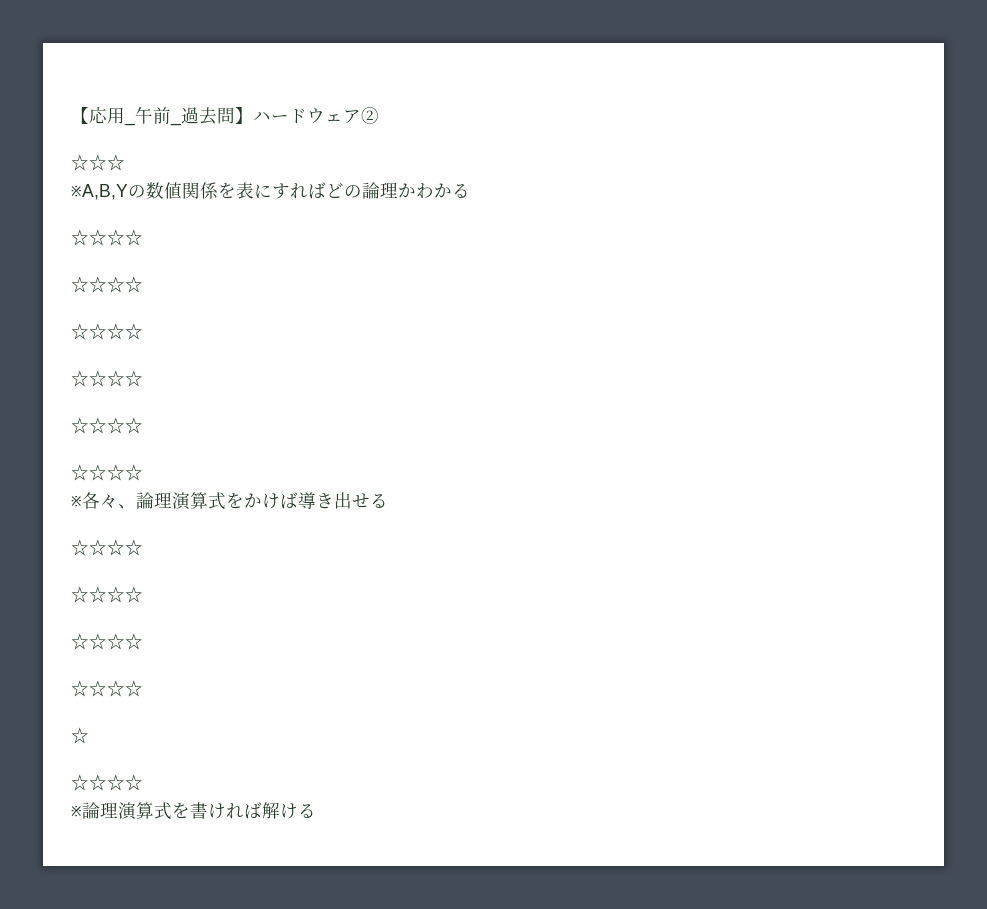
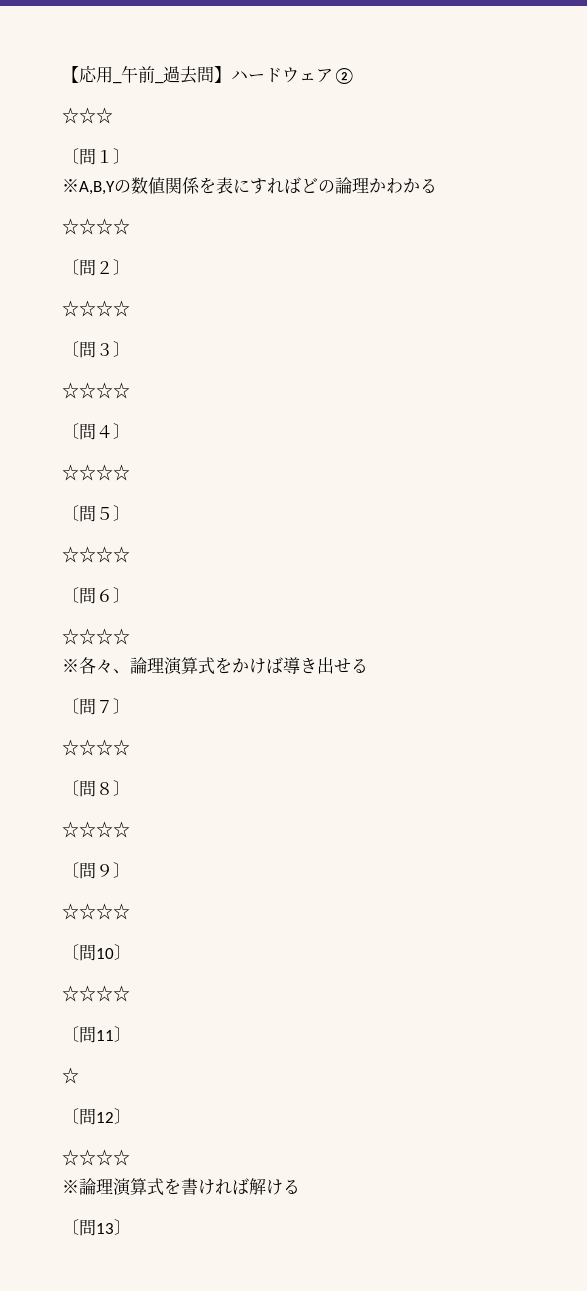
(125, 162) none -> [62,148,130,165] // 〔問１〕
[71,276,143,293] [71,323,143,340] [71,370,143,387] [71,417,143,434] ☆☆☆☆ // ☆☆☆☆ // ☆☆☆☆ // ☆☆☆☆ -> [62,259,130,276] [62,300,130,317] [62,341,130,358] [62,382,130,399] [62,423,130,440] [62,464,130,481] [62,505,130,522] [62,546,130,563] [62,587,130,604] 〔問２〕 // ☆☆☆☆ // 〔問３〕 // ☆☆☆☆ // 〔問４〕 // ☆☆☆☆ // 〔問５〕 // ☆☆☆☆ // 〔問６〕
[71,539,143,556] [71,586,143,603] [71,633,143,650] [71,680,143,697] ☆☆☆☆ // ☆☆☆☆ // ☆☆☆☆ // ☆☆☆☆ -> [62,698,130,715] [62,739,130,756] [62,780,130,797] [62,821,130,838] [62,862,130,879] [62,903,130,920] [62,944,131,961] [62,985,130,1002] [62,1026,131,1043] 〔問７〕 // ☆☆☆☆ // 〔問８〕 // ☆☆☆☆ // 〔問９〕 // ☆☆☆☆ // 〔問10〕 // ☆☆☆☆ // 〔問11〕
(89, 735) none -> [62,1108,131,1125] // 〔問12〕
(316, 810) none -> [62,1219,131,1236] // 〔問13〕

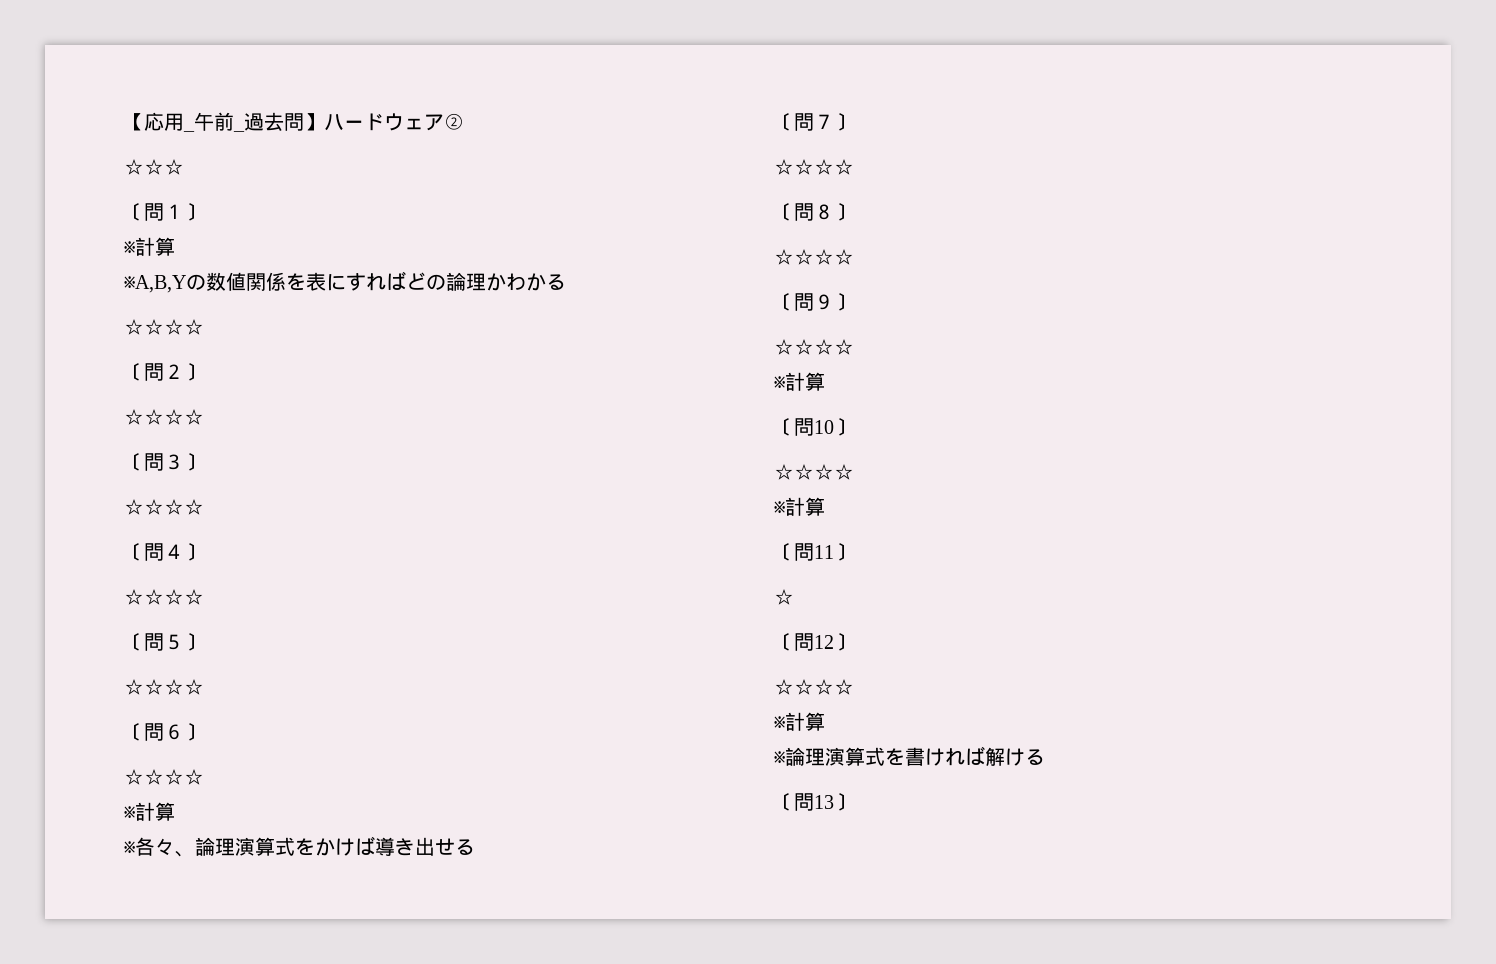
(130, 156) none -> [124,237,175,256] // ※計算
(130, 636) none -> [124,802,175,821] // ※計算
(130, 911) none -> [774,372,825,391] // ※計算
(130, 993) none -> [774,497,825,516] // ※計算
(130, 1157) none -> [774,712,825,731] // ※計算

